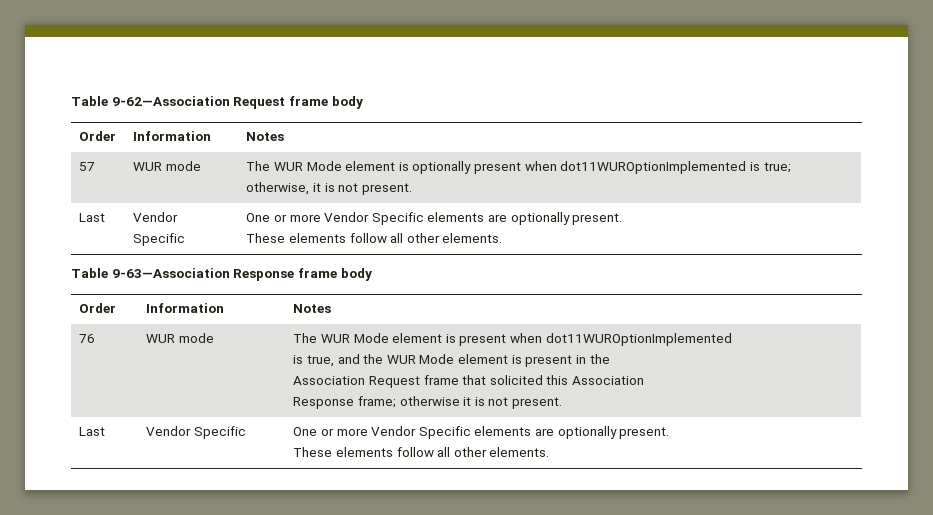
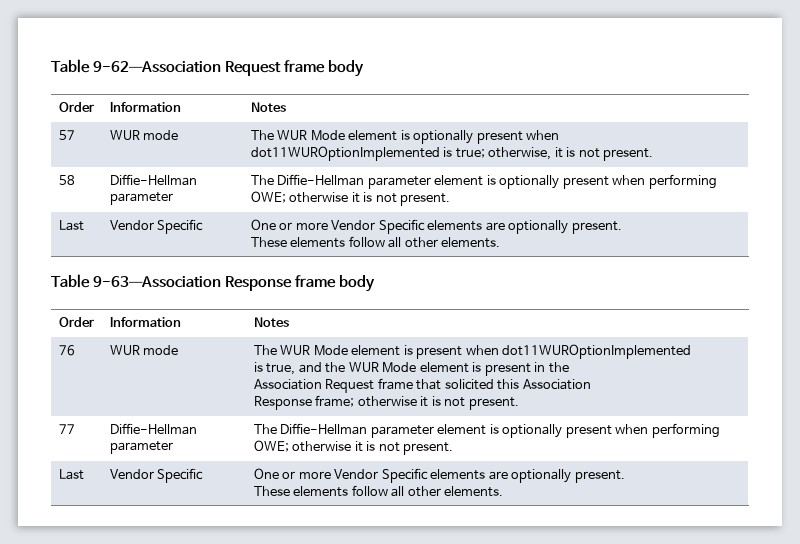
(412, 189) none -> [58,175,75,185] [109,174,197,186] [109,192,173,205] [250,174,717,189] [250,191,451,206] // 58 | Diffie-Hellman parameter | The Diffie-Hellman parameter element is optionally present when performing OWE; otherwise it is not present.
(563, 403) none -> [58,424,75,434] [109,423,197,435] [109,441,173,454] [253,423,720,438] [253,440,454,455] // 77 | Diffie-Hellman parameter | The Diffie-Hellman parameter element is optionally present when performing OWE; otherwise it is not present.

